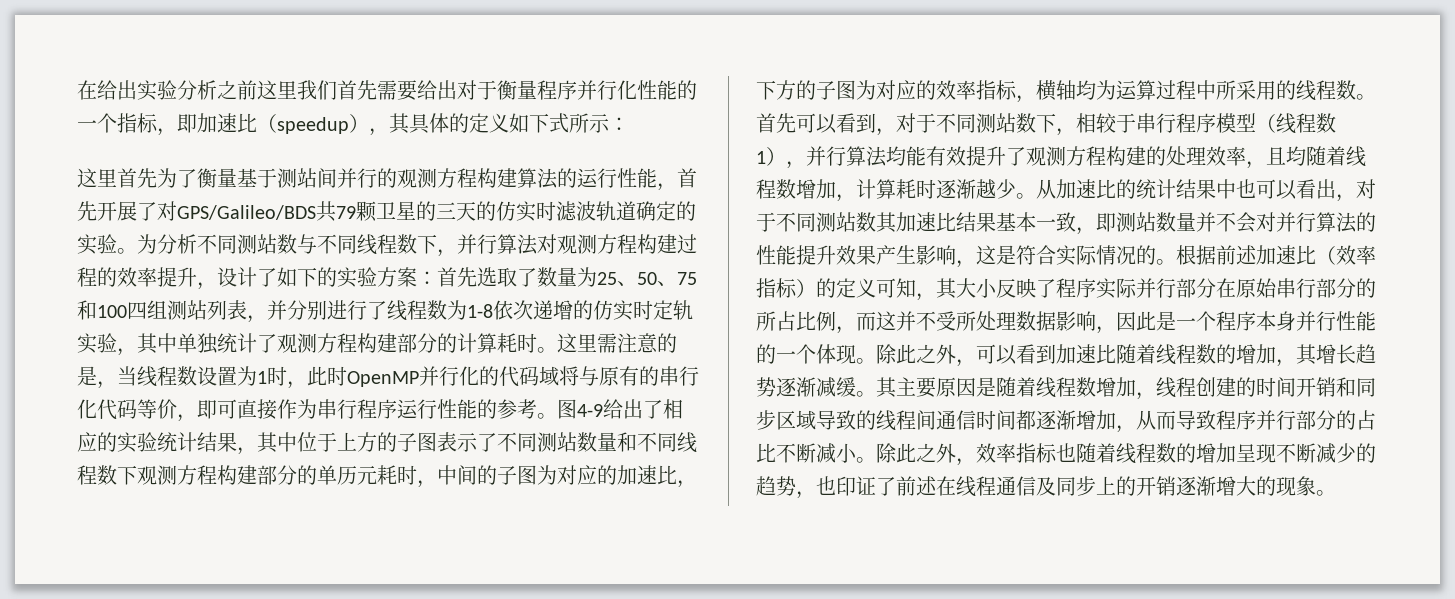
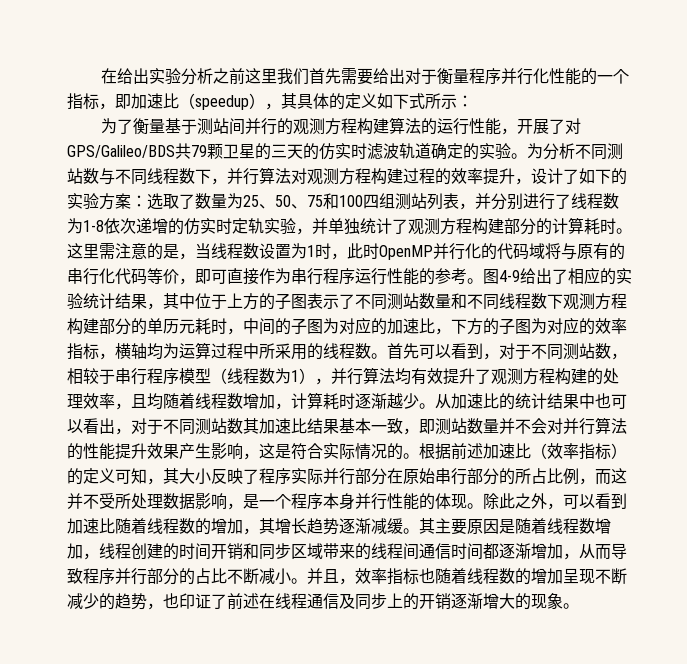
[77,168,157,188] 这里首先 -> (473, 101) none
[677,168,697,188] [77,201,97,221] 首先 -> (518, 131) none
[437,267,477,287] 首先 -> (147, 201) none
[137,333,177,354] 其中 -> [312,218,328,234] 并
[1036,113,1056,133] 下 -> (611, 351) none
(1336, 123) none -> [275,368,291,384] 为
[906,146,926,166] 能 -> (411, 376) none
[1116,311,1156,331] 因此 -> (243, 506) none
[776,344,816,364] 一个 -> (435, 501) none
[816,410,856,430] 导致 -> [323,543,355,559] 带来
[876,443,956,463] 除此之外 -> [307,568,339,584] 并且

